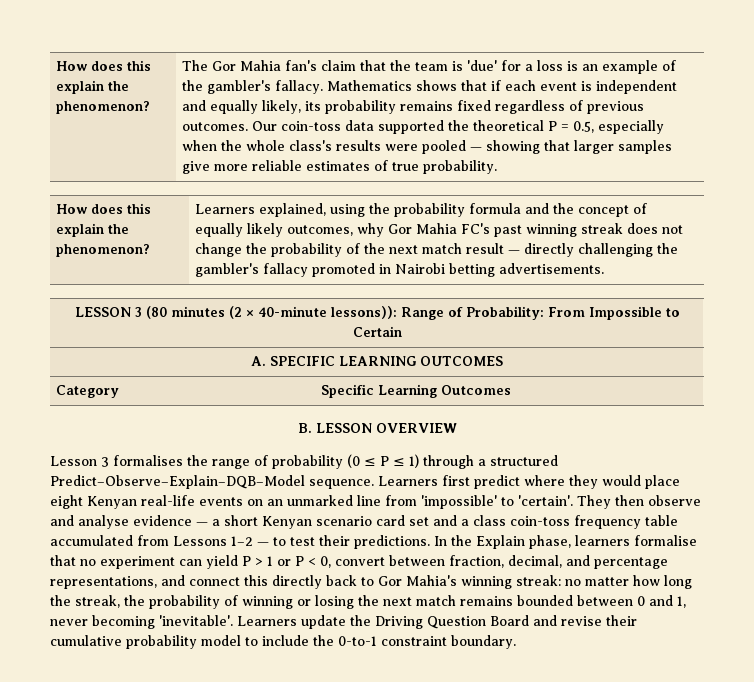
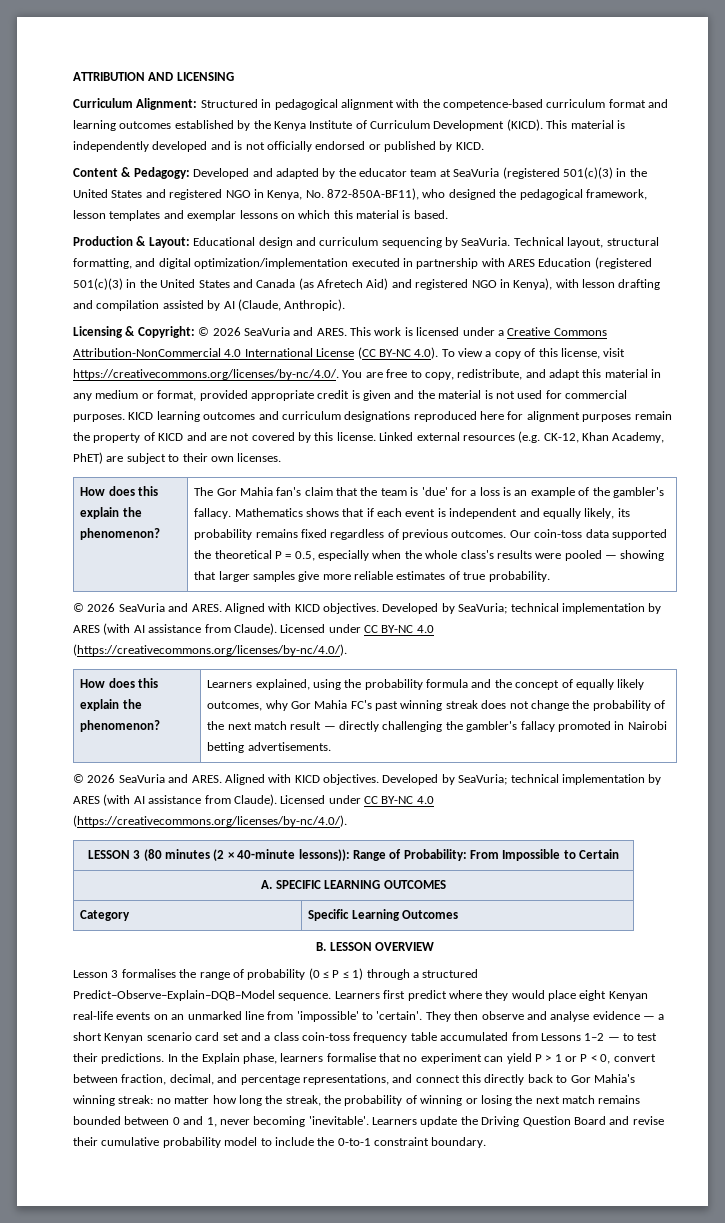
(56, 66) none -> [73,72,234,81] [73,98,669,110] [73,119,625,131] [73,141,484,152] [73,167,647,179] [73,188,647,200] [73,210,448,221] [73,236,659,248] [73,257,652,269] [73,278,661,290] [73,299,346,311] [73,326,607,338] [73,347,626,359] [73,369,662,380] [73,390,627,401] [73,411,672,422] [73,431,665,443] [73,452,282,464] ATTRIBUTION AND LICENSING // Curriculum Alignment: Structured in pedagogical alignment with the competence-based curriculum format and learning outcomes established by the Kenya Institute of Curriculum Development (KICD). This material is independently developed and is not officially endorsed or published by KICD. // Content & Pedagogy: Developed and adapted by the educator team at SeaVuria (registered 501(c)(3) in the United States and registered NGO in Kenya, No. 872-850A-BF11), who designed the pedagogical framework, lesson templates and exemplar lessons on which this material is based. // Production & Layout: Educational design and curriculum sequencing by SeaVuria. Technical layout, structural formatting, and digital optimization/implementation executed in partnership with ARES Education (registered 501(c)(3) in the United States and Canada (as Afretech Aid) and registered NGO in Kenya), with lesson drafting and compilation assisted by AI (Claude, Anthropic). // Licensing & Copyright: © 2026 SeaVuria and ARES. This work is licensed under a Creative Commons Attribution-NonCommercial 4.0 International License (CC BY-NC 4.0). To view a copy of this license, visit https://creativecommons.org/licenses/by-nc/4.0/. You are free to copy, redistribute, and adapt this material in any medium or format, provided appropriate credit is given and the material is not used for commercial purposes. KICD learning outcomes and curriculum designations reproduced here for alignment purposes remain the property of KICD and are not covered by this license. Linked external resources (e.g. CK-12, Khan Academy, PhET) are subject to their own licenses. //
(498, 167) none -> [73,603,662,614] [73,623,434,635] [73,644,347,656] // © 2026 SeaVuria and ARES. Aligned with KICD objectives. Developed by SeaVuria; technical implementation by ARES (with AI assistance from Claude). Licensed under CC BY-NC 4.0 (https://creativecommons.org/licenses/by-nc/4.0/).
(605, 268) none -> [73,774,662,785] [73,794,434,806] [73,815,347,827] // © 2026 SeaVuria and ARES. Aligned with KICD objectives. Developed by SeaVuria; technical implementation by ARES (with AI assistance from Claude). Licensed under CC BY-NC 4.0 (https://creativecommons.org/licenses/by-nc/4.0/).

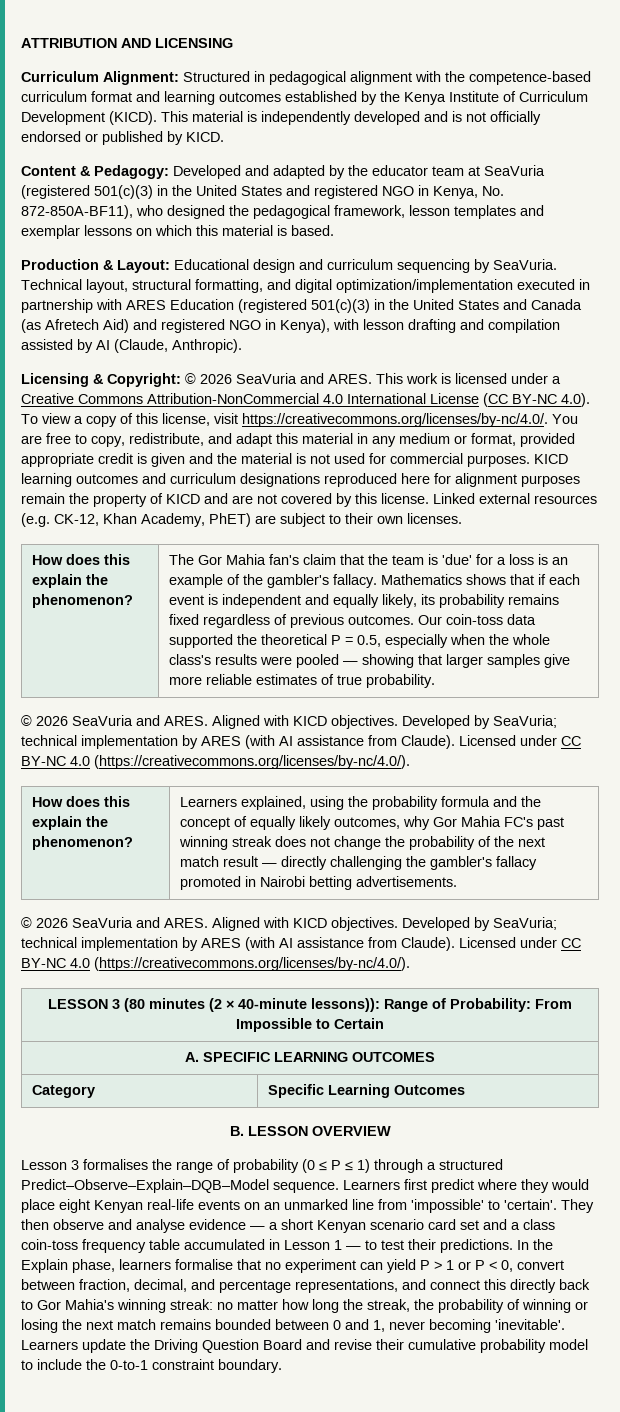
[511,1032,605,1041] from Lessons 1–2 -> [269,1239,342,1250] in Lesson 1

